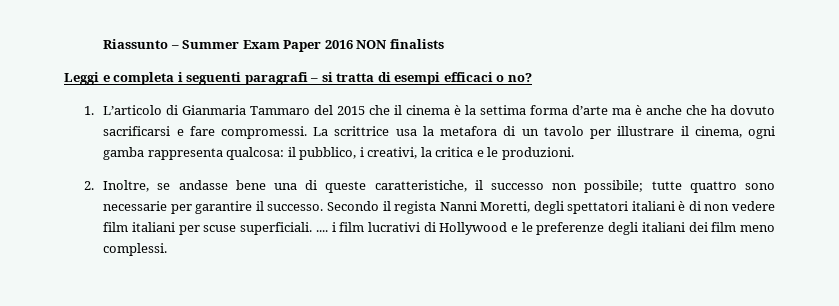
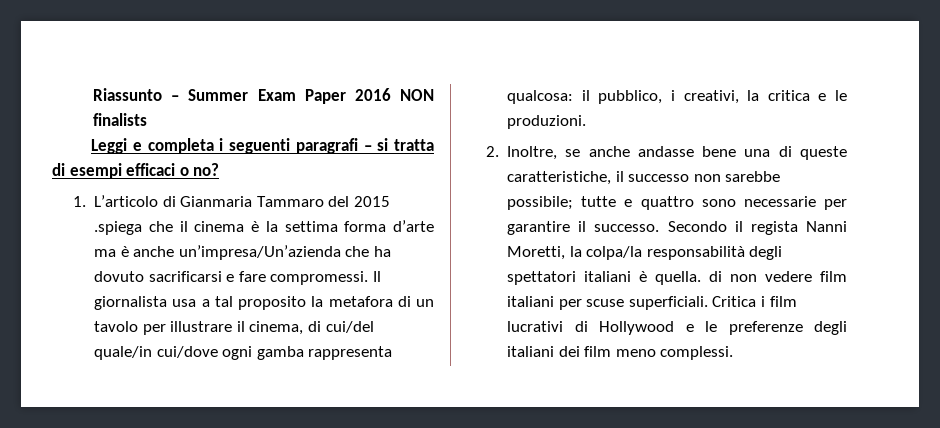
(366, 110) none -> [94,221,143,235] .spiega
(683, 110) none -> [178,245,341,260] un’impresa/Un’azienda
[313,126,417,136] La scrittrice usa -> [373,271,382,282] [94,296,307,310] Il giornalista usa a tal proposito
(742, 132) none -> [308,321,374,333] [94,346,218,360] di cui/del quale/in cui/dove
(171, 186) none -> [588,146,630,157] anche
(578, 186) none -> [725,171,781,182] sarebbe
(682, 185) none -> [624,199,633,207] e
(531, 207) none -> [569,246,745,260] la colpa/la responsabilità
(686, 206) none -> [655,271,702,285] quella.
[315,230,328,232] .... -> [712,296,757,307] Critica

